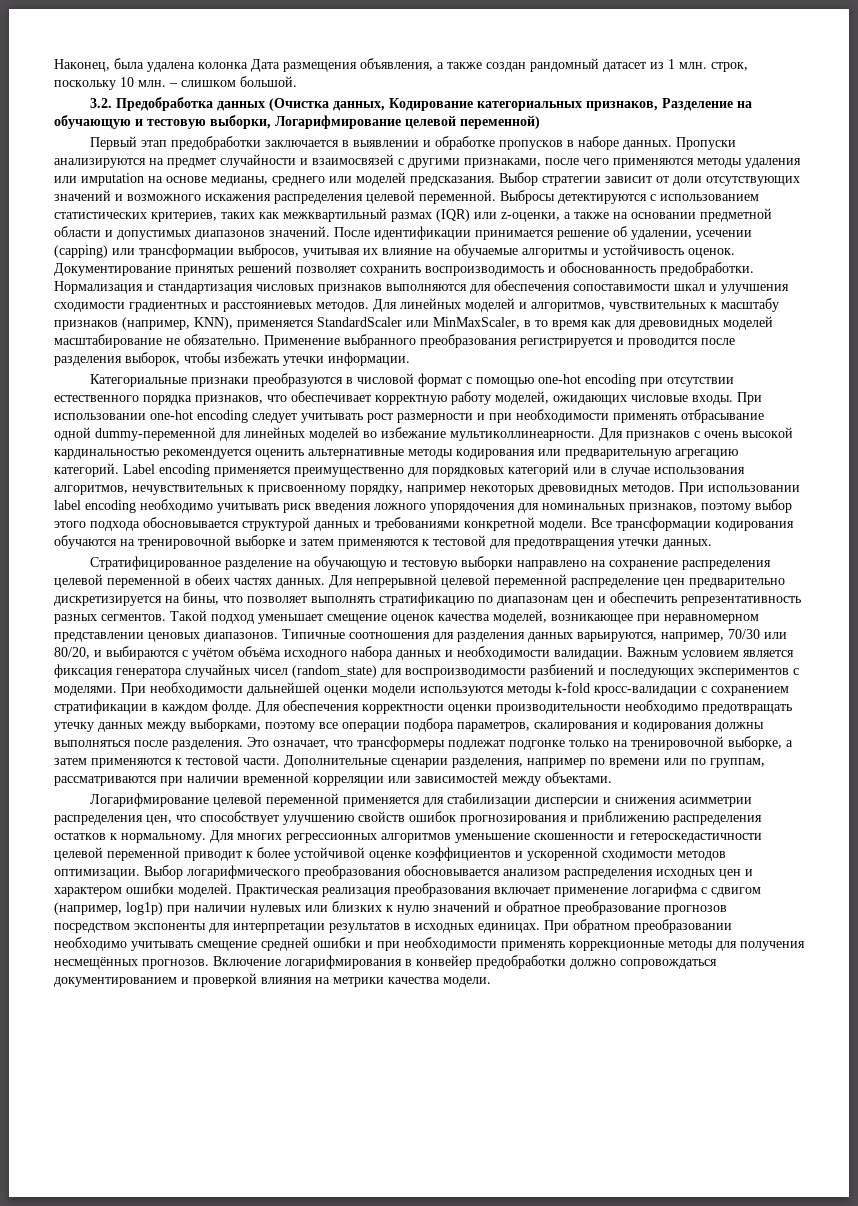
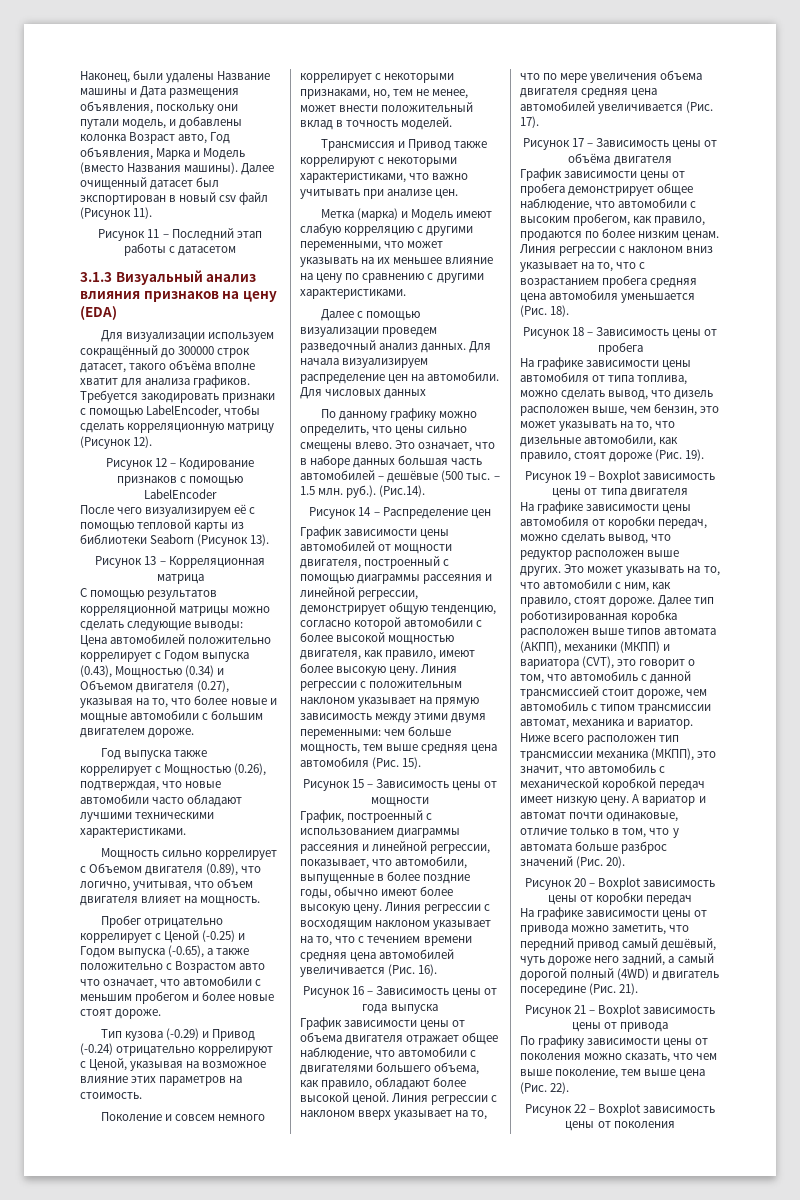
[114,58,748,72] [54,76,297,90] [89,97,752,111] [54,115,540,129] [89,136,736,150] [54,154,801,168] [54,172,800,186] [54,190,759,204] [54,208,772,222] [54,226,752,240] [54,244,735,258] [54,262,754,276] [54,280,789,294] [54,298,779,312] [54,316,773,330] [54,334,735,348] [54,352,410,366] [89,373,734,387] [54,391,762,405] [54,409,764,423] [54,427,793,441] [54,449,738,459] [54,463,745,477] [54,482,800,495] [54,499,792,513] [54,517,794,531] [54,535,712,549] [89,556,771,570] [54,574,785,588] [54,592,801,606] [54,610,759,624] [54,629,787,642] [54,646,794,660] [54,664,799,678] [54,682,789,696] [54,700,792,714] [54,718,764,732] [54,736,793,750] [54,754,765,768] [54,772,612,786] [89,793,752,807] [54,811,762,825] [54,830,762,843] [54,847,726,861] [54,865,753,879] [54,883,761,897] [54,901,727,915] [54,919,732,933] [54,937,805,951] [54,955,717,969] [54,973,491,987] была удалена колонка Дата размещения объявления, а также создан рандомный датасет из 1 млн. строк, поскольку 10 млн. – слишком большой. // 3.2. Предобработка данных (Очистка данных, Кодирование категориальных признаков, Разделение на обучающую и тестовую выборки, Логарифмирование целевой переменной) // Первый этап предобработки заключается в выявлении и обработке пропусков в наборе данных. Пропуски анализируются на предмет случайности и взаимосвязей с другими признаками, после чего применяются методы удаления или имputation на основе медианы, среднего или моделей предсказания. Выбор стратегии зависит от доли отсутствующих значений и возможного искажения распределения целевой переменной. Выбросы детектируются с использованием статистических критериев, таких как межквартильный размах (IQR) или z‑оценки, а также на основании предметной области и допустимых диапазонов значений. После идентификации принимается решение об удалении, усечении (capping) или трансформации выбросов, учитывая их влияние на обучаемые алгоритмы и устойчивость оценок. Документирование принятых решений позволяет сохранить воспроизводимость и обоснованность предобработки. Нормализация и стандартизация числовых признаков выполняются для обеспечения сопоставимости шкал и улучшения сходимости градиентных и расстояниевых методов. Для линейных моделей и алгоритмов, чувствительных к масштабу признаков (например, KNN), применяется StandardScaler или MinMaxScaler, в то время как для древовидных моделей масштабирование не обязательно. Применение выбранного преобразования регистрируется и проводится после разделения выборок, чтобы избежать утечки информации. // Категориальные признаки преобразуются в числовой формат с помощью one-hot encoding при отсутствии естественного порядка признаков, что обеспечивает корректную работу моделей, ожидающих числовые входы. При использовании one-hot encoding следует учитывать рост размерности и при необходимости применять отбрасывание одной dummy‑переменной для линейных моделей во избежание мультиколлинеарности. Для признаков с очень высокой кардинальностью рекомендуется оценить альтернативные методы кодирования или предварительную агрегацию категорий. Label encoding применяется преимущественно для порядковых категорий или в случае использования алгоритмов, нечувствительных к присвоенному порядку, например некоторых древовидных методов. При использовании label encoding необходимо учитывать риск введения ложного упорядочения для номинальных признаков, поэтому выбор этого подхода обосновывается структурой данных и требованиями конкретной модели. Все трансформации кодирования обучаются на тренировочной выборке и затем применяются к тестовой для предотвращения утечки данных. // Стратифицированное разделение на обучающую и тестовую выборки направлено на сохранение распределения целевой переменной в обеих частях данных. Для непрерывной целевой переменной распределение цен предварительно дискретизируется на бины, что позволяет выполнять стратификацию по диапазонам цен и обеспечить репрезентативность разных сегментов. Такой подход уменьшает смещение оценок качества моделей, возникающее при неравномерном представлении ценовых диапазонов. Типичные соотношения для разделения данных варьируются, например, 70/30 или 80/20, и выбираются с учётом объёма исходного набора данных и необходимости валидации. Важным условием является фиксация генератора случайных чисел (random_state) для воспроизводимости разбиений и последующих экспериментов с моделями. При необходимости дальнейшей оценки модели используются методы k‑fold кросс‑валидации с сохранением стратификации в каждом фолде. Для обеспечения корректности оценки производительности необходимо предотвращать утечку данных между выборками, поэтому все операции подбора параметров, скалирования и кодирования должны выполняться после разделения. Это означает, что трансформеры подлежат подгонке только на тренировочной выборке, а затем применяются к тестовой части. Дополнительные сценарии разделения, например по времени или по группам, рассматриваются при наличии временной корреляции или зависимостей между объектами. // Логарифмирование целевой переменной применяется для стабилизации дисперсии и снижения асимметрии распределения цен, что способствует улучшению свойств ошибок прогнозирования и приближению распределения остатков к нормальному. Для многих регрессионных алгоритмов уменьшение скошенности и гетероскедастичности целевой переменной приводит к более устойчивой оценке коэффициентов и ускоренной сходимости методов оптимизации. Выбор логарифмического преобразования обосновывается анализом распределения исходных цен и характером ошибки моделей. Практическая реализация преобразования включает применение логарифма с сдвигом (например, log1p) при наличии нулевых или близких к нулю значений и обратное преобразование прогнозов посредством экспоненты для интерпретации результатов в исходных единицах. При обратном преобразовании необходимо учитывать смещение средней ошибки и при необходимости применять коррекционные методы для получения несмещённых прогнозов. Включение логарифмирования в конвейер предобработки должно сопровождаться документированием и проверкой влияния на метрики качества модели. -> [133,70,271,83] [80,86,240,98] [80,101,239,114] [80,116,243,129] [80,132,231,144] [80,147,246,160] [80,162,275,175] [80,177,220,190] [80,192,269,205] [80,207,153,220] [98,228,262,241] [123,243,237,256] [80,270,257,285] [80,291,277,302] [80,306,117,320] [100,330,275,342] [80,345,251,358] [80,360,256,373] [80,375,251,388] [80,390,276,403] [80,405,261,418] [80,423,275,433] [80,436,153,449] [105,458,255,470] [116,476,244,486] [144,489,217,499] [80,504,256,517] [80,519,245,532] [80,534,270,547] [95,556,265,568] [156,574,204,584] [80,588,218,600] [80,603,271,616] [80,621,244,631] [80,634,272,647] [80,650,250,662] [80,665,225,678] [80,680,230,693] [80,695,277,708] [80,710,264,723] [80,728,195,738] [100,748,208,760] [80,763,267,776] [80,781,222,791] [80,794,243,807] [80,812,215,822] [80,828,186,838] [100,848,278,860] [80,863,262,876] [80,878,254,891] [80,896,261,906] [100,915,224,928] [80,930,246,943] [80,945,250,958] [80,961,266,973] [80,976,262,989] [80,991,275,1004] [80,1009,162,1019] [100,1028,256,1041] [80,1043,274,1056] [80,1058,267,1071] [80,1076,243,1086] [80,1092,142,1099] [100,1112,266,1121] [300,73,455,83] [300,89,469,99] [300,102,474,112] [300,117,453,130] [320,139,488,151] [300,157,458,167] [300,173,469,183] [300,189,459,199] [320,208,493,221] [300,223,474,236] [300,241,444,251] [300,257,494,267] [300,273,484,283] [300,289,406,299] [320,309,421,321] [300,327,438,337] [300,340,492,353] [300,358,429,368] [300,371,500,384] [300,387,427,399] [320,408,478,421] [300,426,468,436] [300,440,496,452] [300,455,483,468] [300,470,500,483] [300,485,426,498] [309,507,491,519] [300,526,450,539] [300,541,453,554] [300,556,450,569] [300,574,493,584] [300,587,419,600] [300,602,497,615] [300,617,483,630] [300,632,455,645] [300,650,476,660] [300,663,458,676] [300,681,463,691] [300,697,480,707] [300,713,487,723] [300,726,452,739] [300,744,498,754] [300,757,422,769] [302,779,498,791] [371,797,429,807] [300,810,433,823] [300,828,461,838] [300,841,491,854] [300,856,468,869] [300,871,471,884] [300,886,454,899] [300,902,491,914] [300,920,492,930] [300,936,472,946] [300,949,455,962] [300,964,438,977] [302,986,498,998] [362,1004,438,1014] [300,1017,466,1030] [300,1032,499,1045] [300,1047,477,1060] [300,1062,480,1075] [300,1077,467,1090] [300,1092,498,1105] [300,1110,488,1120] [520,70,703,83] [520,88,658,98] [520,101,714,114] [520,116,539,128] [522,138,718,150] [568,153,672,166] [520,168,686,181] [520,183,694,196] [520,198,697,211] [520,213,706,226] [520,228,720,241] [520,244,714,256] [520,262,646,272] [520,275,698,288] [520,290,696,303] [520,305,570,317] [522,327,718,339] [597,342,643,355] [520,357,692,370] [520,372,688,385] [520,390,714,400] [520,403,720,416] [520,421,676,431] [520,434,679,447] [520,449,705,462] [524,470,716,483] [552,488,688,498] [520,501,692,514] [520,516,708,529] [520,534,672,544] [520,550,680,560] [520,564,720,576] [520,579,672,592] [520,595,715,607] [520,610,678,623] [520,628,717,638] [520,641,671,654] [520,656,696,669] [520,671,692,684] [520,686,708,699] [520,701,712,714] [520,719,694,729] [520,733,680,745] [520,748,717,761] [520,763,666,776] [520,778,706,791] [520,794,706,806] [520,812,679,822] [520,828,679,838] [520,841,668,854] [520,856,626,868] [524,877,716,890] [547,892,693,905] [520,907,708,920] [520,925,690,935] [520,938,717,951] [520,953,714,966] [520,968,720,981] [520,983,639,996] [524,1004,716,1017] [571,1022,669,1032] [520,1035,709,1048] [520,1053,718,1063] [520,1069,706,1079] [520,1082,570,1094] [524,1103,716,1116] [565,1121,675,1131] были удалены Название машины и Дата размещения объявления, поскольку они путали модель, и добавлены колонка Возраст авто, Год объявления, Марка и Модель (вместо Названия машины). Далее очищенный датасет был экспортирован в новый csv файл (Рисунок 11). // Рисунок 11 – Последний этап работы с датасетом // 3.1.3 Визуальный анализ влияния признаков на цену (EDA) // Для визуализации используем сокращённый до 300000 строк датасет, такого объёма вполне хватит для анализа графиков. Требуется закодировать признаки с помощью LabelEncoder, чтобы сделать корреляционную матрицу (Рисунок 12). // Рисунок 12 – Кодирование признаков с помощью LabelEncoder // После чего визуализируем её с помощью тепловой карты из библиотеки Seaborn (Рисунок 13). // Рисунок 13 – Корреляционная матрица // С помощью результатов корреляционной матрицы можно сделать следующие выводы: // Цена автомобилей положительно коррелирует с Годом выпуска (0.43), Мощностью (0.34) и Объемом двигателя (0.27), указывая на то, что более новые и мощные автомобили с большим двигателем дороже. // Год выпуска также коррелирует с Мощностью (0.26), подтверждая, что новые автомобили часто обладают лучшими техническими характеристиками. // Мощность сильно коррелирует с Объемом двигателя (0.89), что логично, учитывая, что объем двигателя влияет на мощность. // Пробег отрицательно коррелирует с Ценой (-0.25) и Годом выпуска (-0.65), а также положительно с Возрастом авто что означает, что автомобили с меньшим пробегом и более новые стоят дороже. // Тип кузова (-0.29) и Привод (-0.24) отрицательно коррелируют с Ценой, указывая на возможное влияние этих параметров на стоимость. // Поколение и совсем немного коррелирует с некоторыми признаками, но, тем не менее, может внести положительный вклад в точность моделей. // Трансмиссия и Привод также коррелируют с некоторыми характеристиками, что важно учитывать при анализе цен. // Метка (марка) и Модель имеют слабую корреляцию с другими переменными, что может указывать на их меньшее влияние на цену по сравнению с другими характеристиками. // Далее с помощью визуализации проведем разведочный анализ данных. Для начала визуализируем распределение цен на автомобили. Для числовых данных // По данному графику можно определить, что цены сильно смещены влево. Это означает, что в наборе данных большая часть автомобилей – дешёвые (500 тыс. – 1.5 млн. руб.). (Рис.14). // Рисунок 14 – Распределение цен // График зависимости цены автомобилей от мощности двигателя, построенный с помощью диаграммы рассеяния и линейной регрессии, демонстрирует общую тенденцию, согласно которой автомобили с более высокой мощностью двигателя, как правило, имеют более высокую цену. Линия регрессии с положительным наклоном указывает на прямую зависимость между этими двумя переменными: чем больше мощность, тем выше средняя цена автомобиля (Рис. 15). // Рисунок 15 – Зависимость цены от мощности // График, построенный с использованием диаграммы рассеяния и линейной регрессии, показывает, что автомобили, выпущенные в более поздние годы, обычно имеют более высокую цену. Линия регрессии с восходящим наклоном указывает на то, что с течением времени средняя цена автомобилей увеличивается (Рис. 16). // Рисунок 16 – Зависимость цены от года выпуска // График зависимости цены от объема двигателя отражает общее наблюдение, что автомобили с двигателями большего объема, как правило, обладают более высокой ценой. Линия регрессии с наклоном вверх указывает на то, что по мере увеличения объема двигателя средняя цена автомобилей увеличивается (Рис. 17). // Рисунок 17 – Зависимость цены от объёма двигателя // График зависимости цены от пробега демонстрирует общее наблюдение, что автомобили с высоким пробегом, как правило, продаются по более низким ценам. Линия регрессии с наклоном вниз указывает на то, что с возрастанием пробега средняя цена автомобиля уменьшается (Рис. 18). // Рисунок 18 – Зависимость цены от пробега // На графике зависимости цены автомобиля от типа топлива, можно сделать вывод, что дизель расположен выше, чем бензин, это может указывать на то, что дизельные автомобили, как правило, стоят дороже (Рис. 19). // Рисунок 19 – Boxplot зависимость цены от типа двигателя // На графике зависимости цены автомобиля от коробки передач, можно сделать вывод, что редуктор расположен выше других. Это может указывать на то, что автомобили с ним, как правило, стоят дороже. Далее тип роботизированная коробка расположен выше типов автомата (АКПП), механики (МКПП) и вариатора (CVT), это говорит о том, что автомобиль с данной трансмиссией стоит дороже, чем автомобиль с типом трансмиссии автомат, механика и вариатор. Ниже всего расположен тип трансмиссии механика (МКПП), это значит, что автомобиль с механической коробкой передач имеет низкую цену. А вариатор и автомат почти одинаковые, отличие только в том, что у автомата больше разброс значений (Рис. 20). // Рисунок 20 – Boxplot зависимость цены от коробки передач // На графике зависимости цены от привода можно заметить, что передний привод самый дешёвый, чуть дороже него задний, а самый дорогой полный (4WD) и двигатель посередине (Рис. 21). // Рисунок 21 – Boxplot зависимость цены от привода // По графику зависимости цены от поколения можно сказать, что чем выше поколение, тем выше цена (Рис. 22). // Рисунок 22 – Boxplot зависимость цены от поколения

